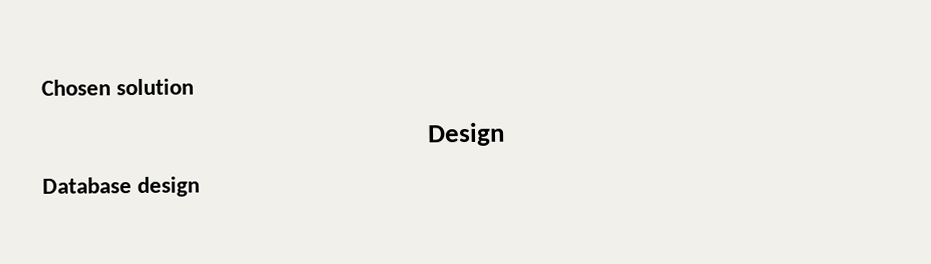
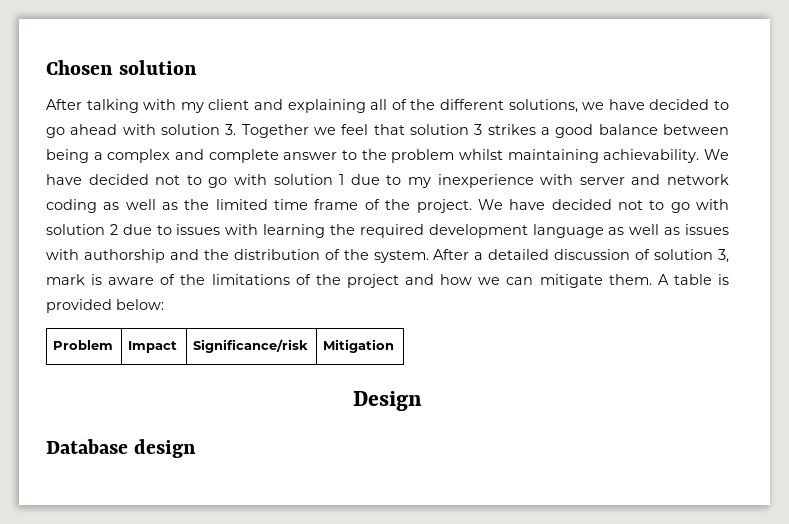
(195, 87) none -> [46,99,730,113] [46,124,729,138] [46,149,729,163] [46,174,730,188] [46,199,730,213] [46,224,729,238] [46,249,730,263] [46,274,730,288] [46,299,164,313] [53,340,114,350] [128,341,178,353] [193,339,309,353] [323,339,395,353] // After talking with my client and explaining all of the different solutions, we have decided to go ahead with solution 3. Together we feel that solution 3 strikes a good balance between being a complex and complete answer to the problem whilst maintaining achievability. We have decided not to go with solution 1 due to my inexperience with server and network coding as well as the limited time frame of the project. We have decided not to go with solution 2 due to issues with learning the required development language as well as issues with authorship and the distribution of the system. After a detailed discussion of solution 3, mark is aware of the limitations of the project and how we can mitigate them. A table is provided below: // Problem | Impact | Significance/risk | Mitigation

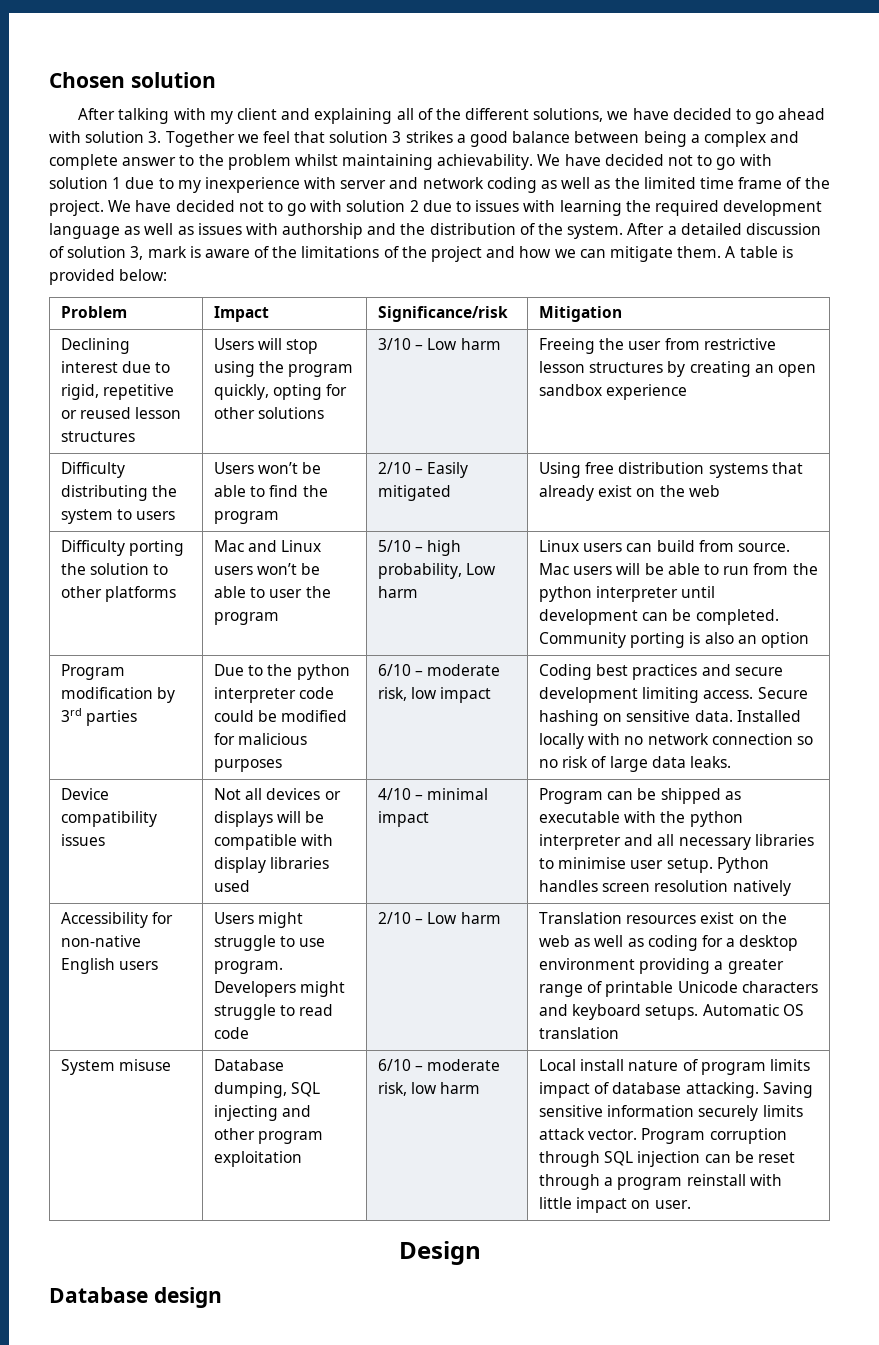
(395, 346) none -> [61,338,131,354] [61,361,171,373] [61,384,175,400] [61,407,182,419] [61,431,136,442] [214,338,319,354] [214,361,354,377] [214,384,348,400] [214,407,325,419] [378,338,501,350] [539,338,776,354] [539,361,816,377] [539,384,688,400] [61,462,126,478] [61,485,178,501] [61,509,176,524] [214,462,322,474] [214,485,328,497] [214,511,280,524] [378,462,469,478] [378,485,452,501] [539,462,803,478] [539,485,720,501] [61,540,185,556] [61,563,169,575] [61,586,177,602] [214,540,322,552] [214,563,321,575] [214,586,331,598] [214,612,280,625] [378,540,462,556] [378,563,497,579] [378,586,419,598] [539,540,790,552] [539,563,818,575] [539,586,716,602] [539,609,779,625] [539,632,809,648] [61,664,126,680] [61,687,176,703] [61,708,138,726] [214,664,350,680] [214,687,335,703] [214,710,348,722] [214,733,308,745] [214,759,283,772] [378,664,501,676] [378,687,492,703] [539,664,783,680] [539,687,808,703] [539,710,801,726] [539,733,813,749] [539,756,731,772] [61,788,110,800] [61,811,158,827] [61,834,106,846] [214,788,341,800] [214,811,325,827] [214,834,334,850] [214,857,330,873] [214,880,251,892] [378,788,489,800] [378,811,430,827] [539,788,741,804] [539,811,743,827] [539,834,814,850] [539,857,769,873] [539,880,791,896] [61,912,174,928] [61,935,142,947] [61,958,159,974] [214,912,304,928] [214,935,326,951] [214,961,284,974] [214,981,346,997] [214,1004,334,1020] [214,1027,250,1039] [378,912,501,924] [539,912,787,924] [539,935,799,951] [539,958,784,974] [539,981,818,997] [539,1004,804,1020] [539,1027,620,1039] [61,1059,172,1075] [214,1059,285,1071] [214,1082,321,1098] [214,1105,312,1121] [214,1128,324,1144] [214,1151,303,1167] [378,1059,501,1071] [378,1082,481,1096] [539,1059,810,1075] [539,1082,813,1098] [539,1105,803,1121] [539,1128,787,1144] [539,1151,795,1167] [539,1174,782,1190] [539,1197,691,1213] // Declining interest due to rigid, repetitive or reused lesson structures | Users will stop using the program quickly, opting for other solutions | 3/10 – Low harm | Freeing the user from restrictive lesson structures by creating an open sandbox experience // Difficulty distributing the system to users | Users won’t be able to find the program | 2/10 – Easily mitigated | Using free distribution systems that already exist on the web // Difficulty porting the solution to other platforms | Mac and Linux users won’t be able to user the program | 5/10 – high probability, Low harm | Linux users can build from source. Mac users will be able to run from the python interpreter until development can be completed. Community porting is also an option // Program modification by 3rd parties | Due to the python interpreter code could be modified for malicious purposes | 6/10 – moderate risk, low impact | Coding best practices and secure development limiting access. Secure hashing on sensitive data. Installed locally with no network connection so no risk of large data leaks. // Device compatibility issues | Not all devices or displays will be compatible with display libraries used | 4/10 – minimal impact | Program can be shipped as executable with the python interpreter and all necessary libraries to minimise user setup. Python handles screen resolution natively // Accessibility for non-native English users | Users might struggle to use program. Developers might struggle to read code | 2/10 – Low harm | Translation resources exist on the web as well as coding for a desktop environment providing a greater range of printable Unicode characters and keyboard setups. Automatic OS translation // System misuse | Database dumping, SQL injecting and other program exploitation | 6/10 – moderate risk, low harm | Local install nature of program limits impact of database attacking. Saving sensitive information securely limits attack vector. Program corruption through SQL injection can be reset through a program reinstall with little impact on user.

